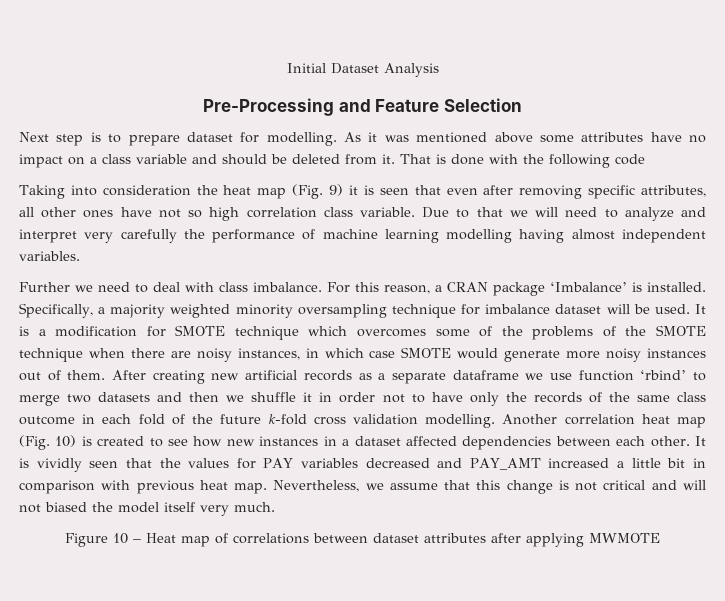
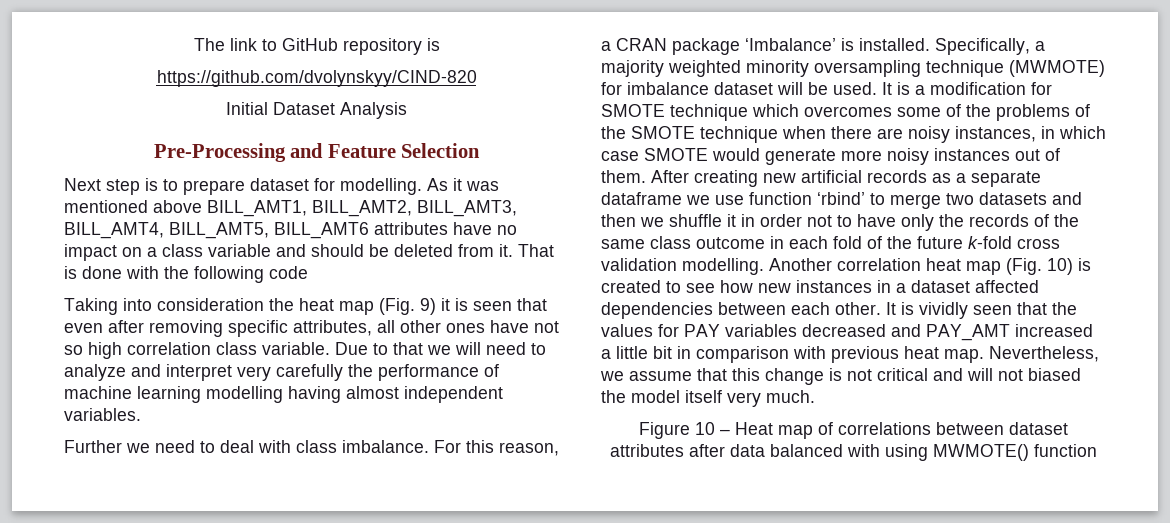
(286, 68) none -> [193,38,440,55] [156,70,477,87] The link to GitHub repository is // https://github.com/dvolynskyy/CIND-820 //
[539,135,574,143] some -> [207,200,517,217] [64,222,369,239] BILL_AMT1, BILL_AMT2, BILL_AMT3, BILL_AMT4, BILL_AMT5, BILL_AMT6
(456, 311) none -> [1009,60,1105,77] (MWMOTE)
[526,533,660,547] applying MWMOTE -> [730,444,1097,461] data balanced with using MWMOTE() function

